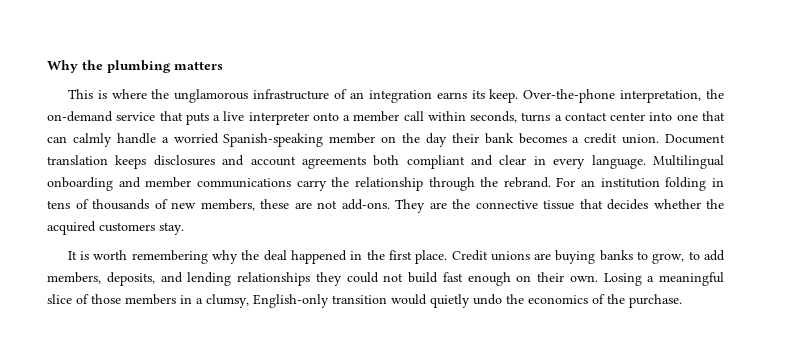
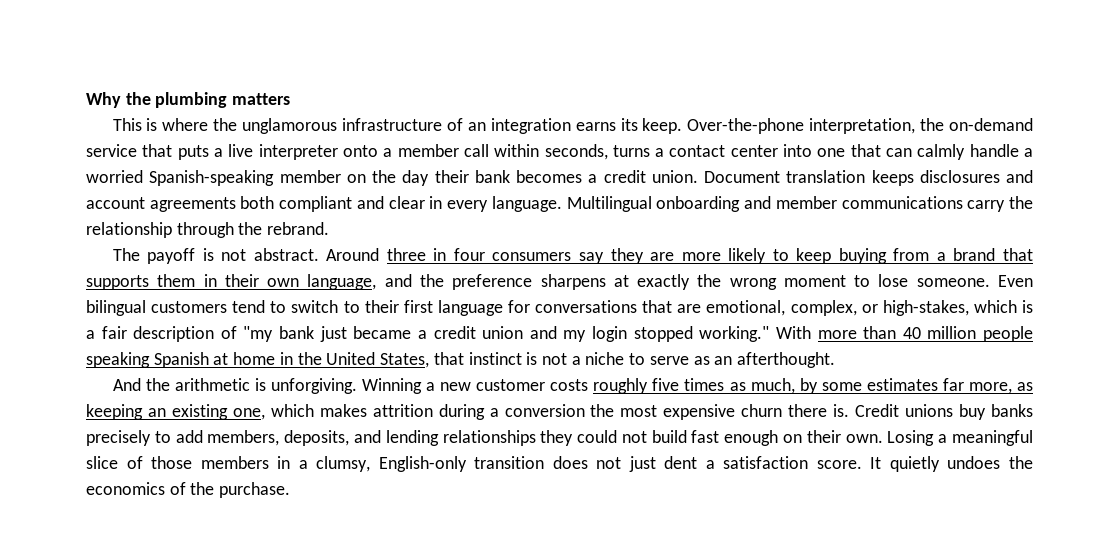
[556,177,724,191] [47,199,724,213] [47,221,184,235] [67,250,685,264] For an institution folding in tens of thousands of new members, these are not add-ons. They are the connective tissue that decides whether the acquired customers stay. // It is worth remembering why the deal happened in the first place. Credit unions are buying banks to grow, -> [112,248,1033,264] [86,274,1034,290] [86,300,1033,316] [86,326,1033,342] [86,352,836,368] [112,378,1033,394] [86,404,1033,420] [86,430,151,446] // The payoff is not abstract. Around three in four consumers say they are more likely to keep buying from a brand that supports them in their own language, and the preference sharpens at exactly the wrong moment to lose someone. Even bilingual customers tend to switch to their first language for conversations that are emotional, complex, or high-stakes, which is a fair description of "my bank just became a credit union and my login stopped working." With more than 40 million people speaking Spanish at home in the United States, that instinct is not a niche to serve as an afterthought. // And the arithmetic is unforgiving. Winning a new customer costs roughly five times as much, by some estimates far more, as keeping an existing one, which makes attrition during a conversion the most expensive churn there is. Credit unions buy banks precisely
[391,294,502,308] would quietly undo -> [552,456,1001,472] does not just dent a satisfaction score. It quietly undoes

